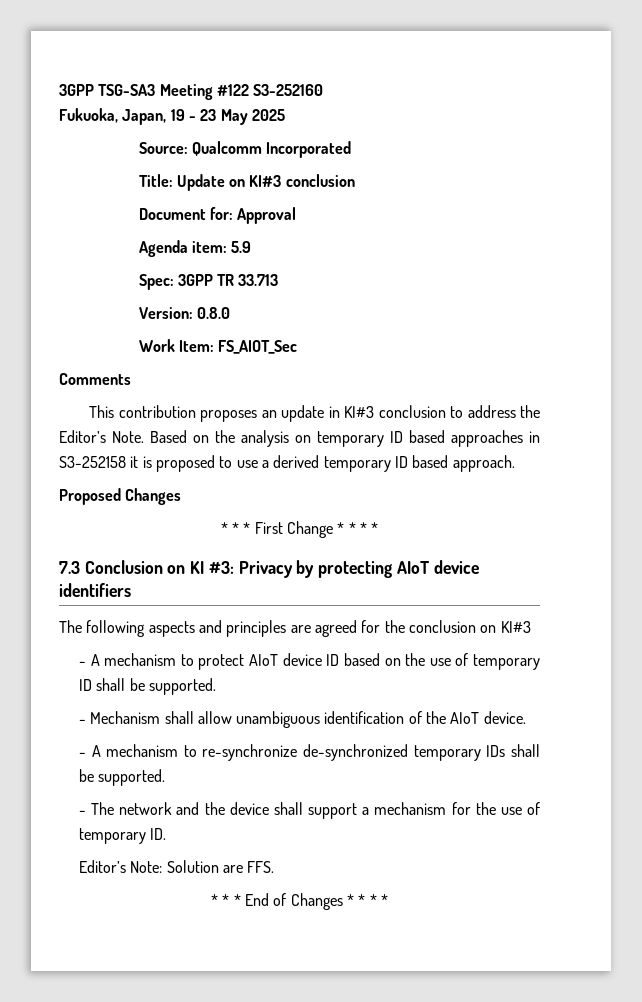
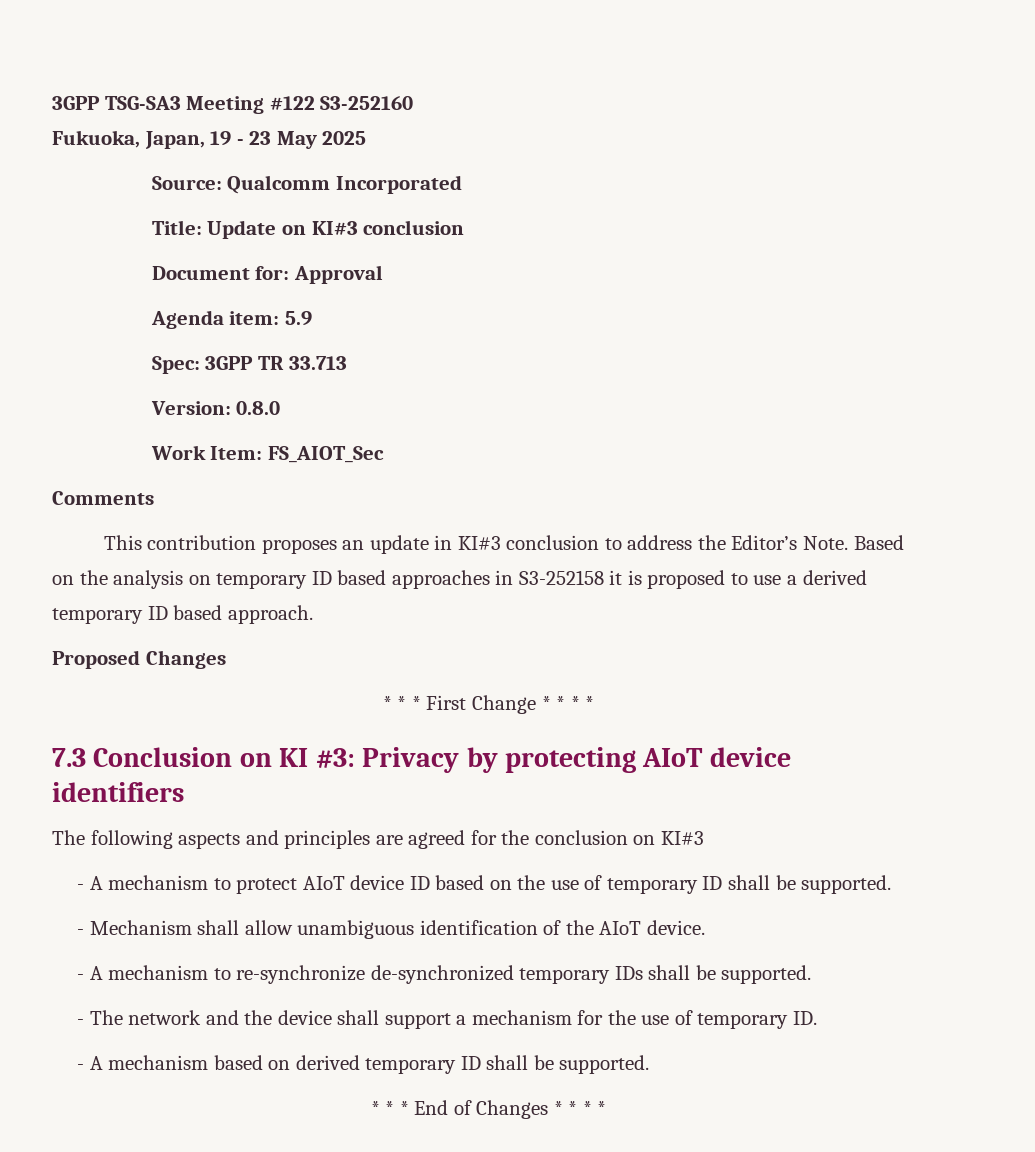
[78,860,275,873] Editor’s Note: Solution are FFS. -> [76,1055,650,1074] - A mechanism based on derived temporary ID shall be supported.

